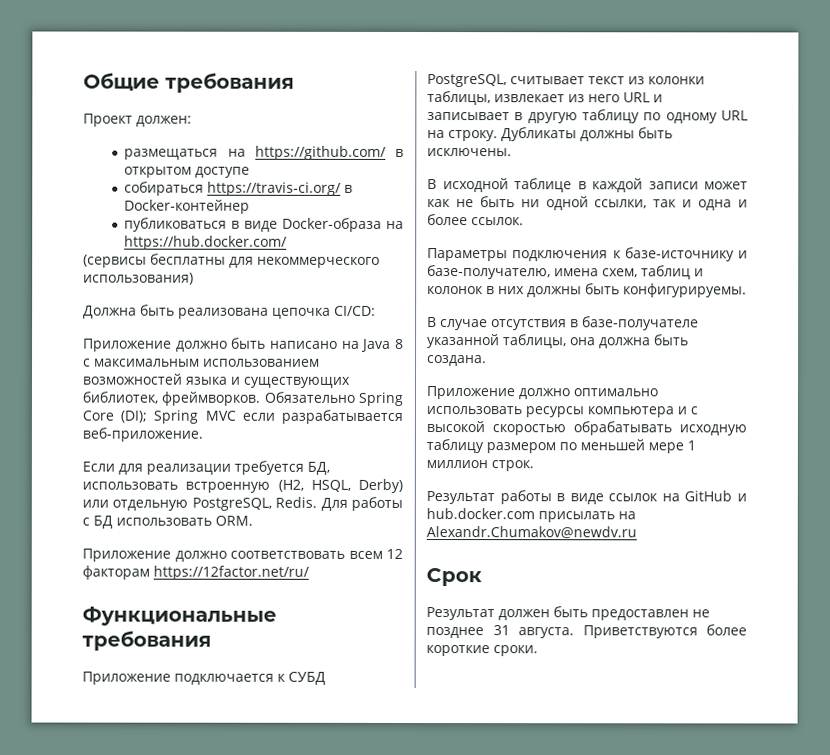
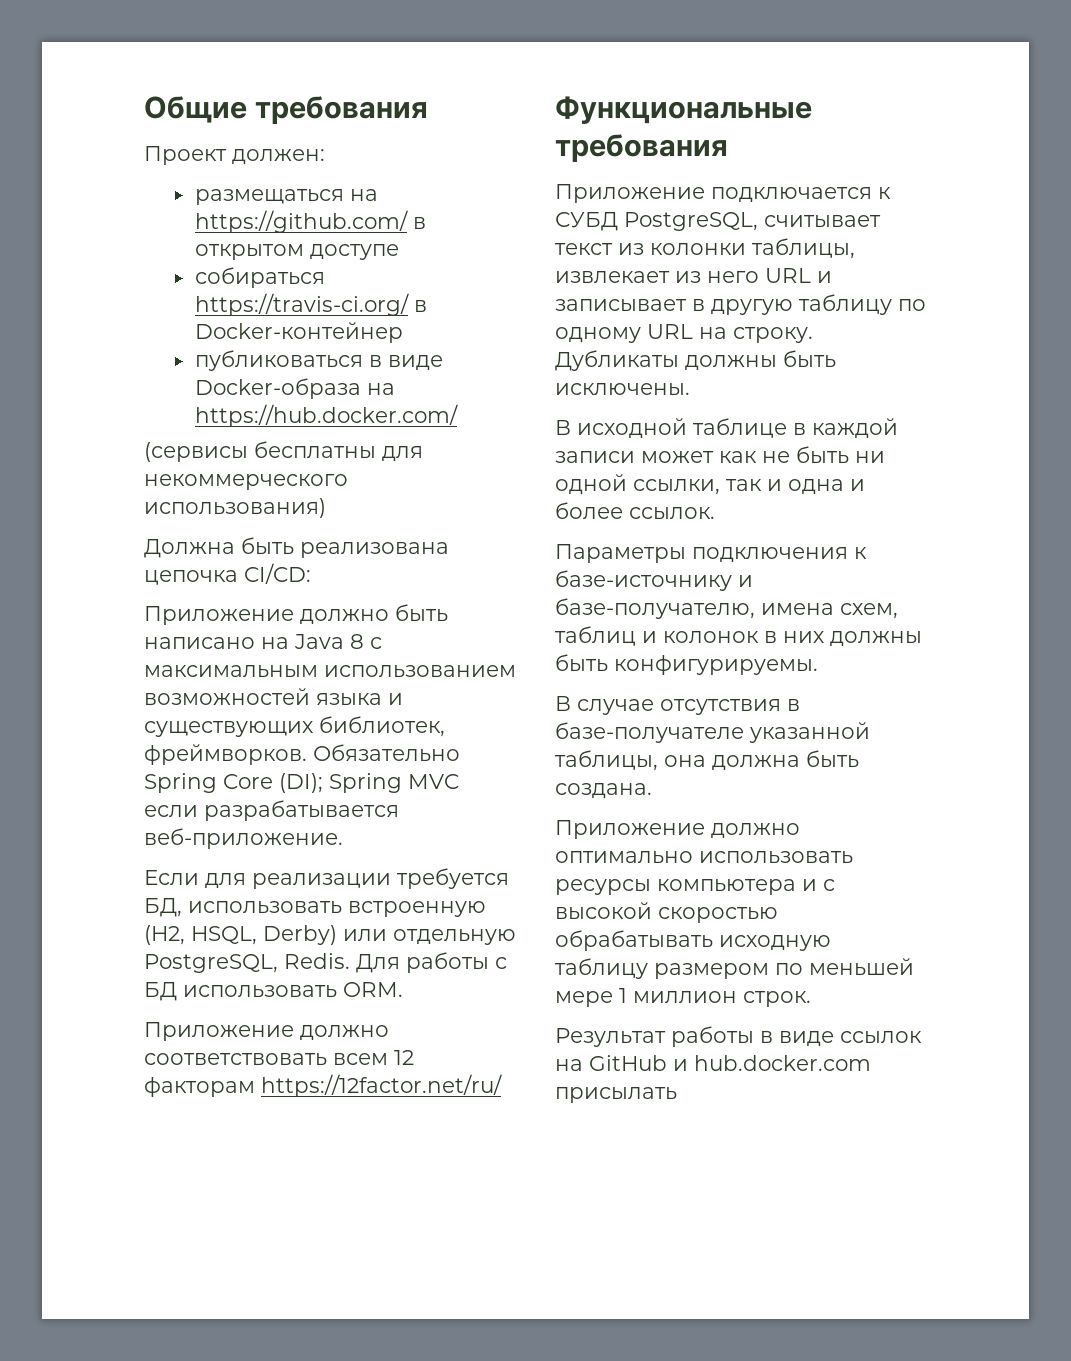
[618,511,636,520] [426,526,637,539] [426,568,482,587] [426,606,710,621] [426,624,747,639] [426,645,538,657] на Alexandr.Chumakov@newdv.ru // Срок // Результат должен быть предоставлен не позднее 31 августа. Приветствуются более короткие сроки. -> (677, 1095) none

